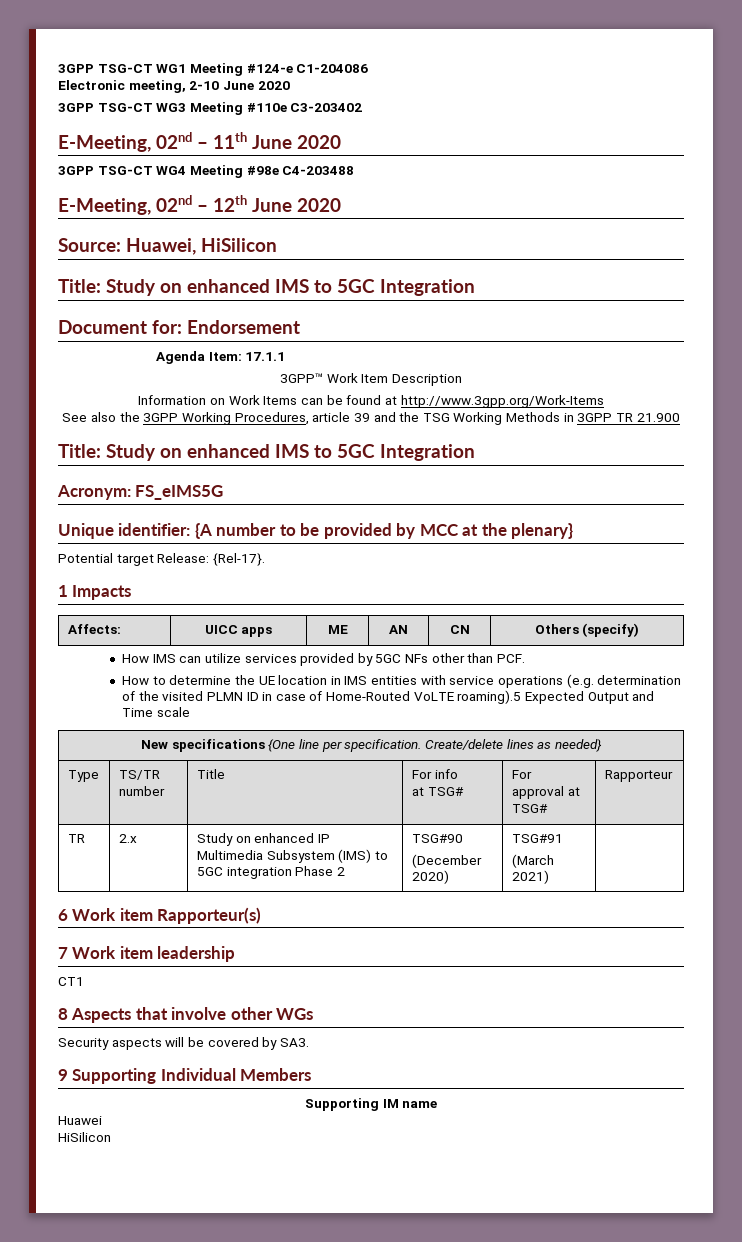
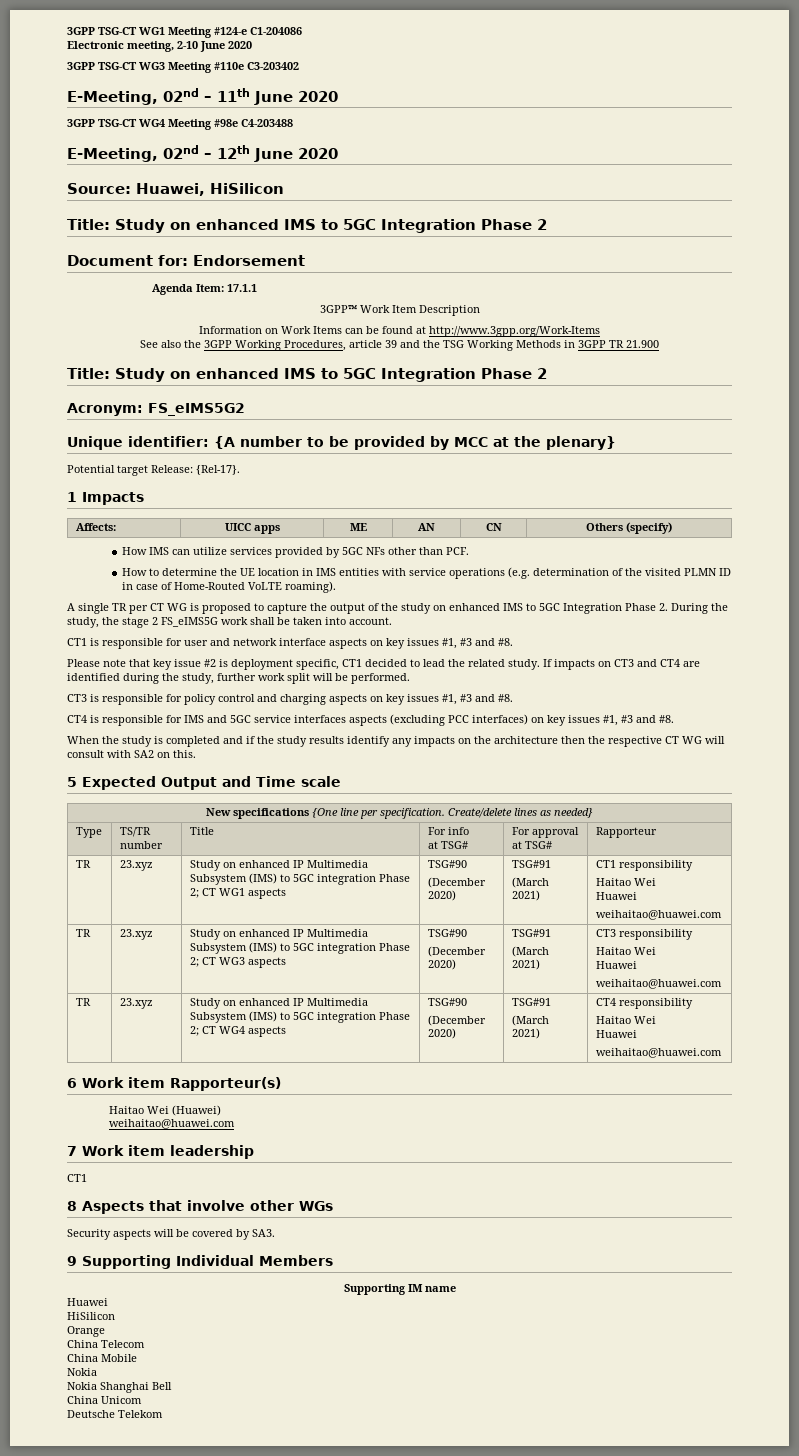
(475, 287) none -> [481,219,547,230] Phase 2
(475, 452) none -> [481,368,547,379] Phase 2
[135,485,224,500] FS_eIMS5G -> [148,403,245,416] FS_eIMS5G2
[457,690,522,704] roaming).5 -> [284,581,336,593] [67,603,728,614] [67,617,392,628] [67,638,513,649] [67,659,700,670] [67,673,410,684] [67,694,513,705] [67,714,674,726] [67,736,725,747] [67,750,196,758] [67,777,77,787] roaming). // A single TR per CT WG is proposed to capture the output of the study on enhanced IMS to 5GC Integration Phase 2. During the study, the stage 2 FS_eIMS5G work shall be taken into account. // CT1 is responsible for user and network interface aspects on key issues #1, #3 and #8. // Please note that key issue #2 is deployment specific, CT1 decided to lead the related study. If impacts on CT3 and CT4 are identified during the study, further work split will be performed. // CT3 is responsible for policy control and charging aspects on key issues #1, #3 and #8. // CT4 is responsible for IMS and 5GC service interfaces aspects (excluding PCC interfaces) on key issues #1, #3 and #8. // When the study is completed and if the study results identify any impacts on the architecture then the respective CT WG will consult with SA2 on this. // 5
[118,834,137,843] 2.x -> [119,860,153,871] 23.xyz
[336,867,345,876] [411,834,463,843] [411,854,482,868] [411,870,449,884] [511,834,563,843] [511,854,554,868] [511,870,549,884] 2 | TSG#90 // (December 2020) | TSG#91 // (March 2021) | -> [189,888,286,899] [427,860,467,868] [427,877,486,888] [427,890,456,901] [511,860,551,868] [511,877,549,888] [511,890,540,901] [595,860,693,871] [595,878,656,886] [595,892,637,900] [595,910,722,920] [75,929,91,937] [119,929,153,940] [189,929,368,940] [189,942,410,954] [189,957,286,968] [427,929,467,937] [427,946,486,957] [427,959,456,970] [511,929,551,937] [511,946,549,957] [511,959,540,970] [595,929,693,940] [595,947,656,955] [595,961,637,969] [595,979,722,989] [75,998,91,1006] [119,998,153,1009] [189,998,368,1009] [189,1011,410,1023] [189,1026,286,1037] [427,998,467,1006] [427,1015,486,1026] [427,1028,456,1039] [511,998,551,1006] [511,1015,549,1026] [511,1028,540,1039] [595,998,693,1009] [595,1016,656,1024] [595,1030,637,1038] [595,1048,722,1058] 2; CT WG1 aspects | TSG#90 // (December 2020) | TSG#91 // (March 2021) | CT1 responsibility // Haitao Wei // Huawei // weihaitao@huawei.com // TR | 23.xyz | Study on enhanced IP Multimedia Subsystem (IMS) to 5GC integration Phase 2; CT WG3 aspects | TSG#90 // (December 2020) | TSG#91 // (March 2021) | CT3 responsibility // Haitao Wei // Huawei // weihaitao@huawei.com // TR | 23.xyz | Study on enhanced IP Multimedia Subsystem (IMS) to 5GC integration Phase 2; CT WG4 aspects | TSG#90 // (December 2020) | TSG#91 // (March 2021) | CT4 responsibility // Haitao Wei // Huawei // weihaitao@huawei.com
(262, 915) none -> [109,1105,222,1116] [109,1119,236,1129] // Haitao Wei (Huawei) // weihaitao@huawei.com
(111, 1137) none -> [67,1326,105,1337] [67,1340,145,1348] [67,1354,137,1362] [67,1368,97,1376] [67,1382,172,1393] [67,1396,142,1404] [67,1410,163,1418] // Orange // China Telecom // China Mobile // Nokia // Nokia Shanghai Bell // China Unicom // Deutsche Telekom

